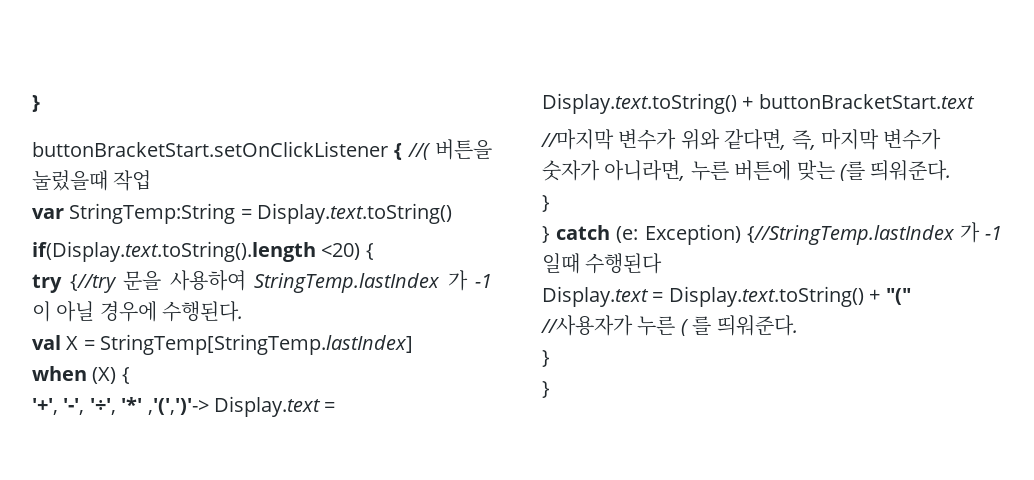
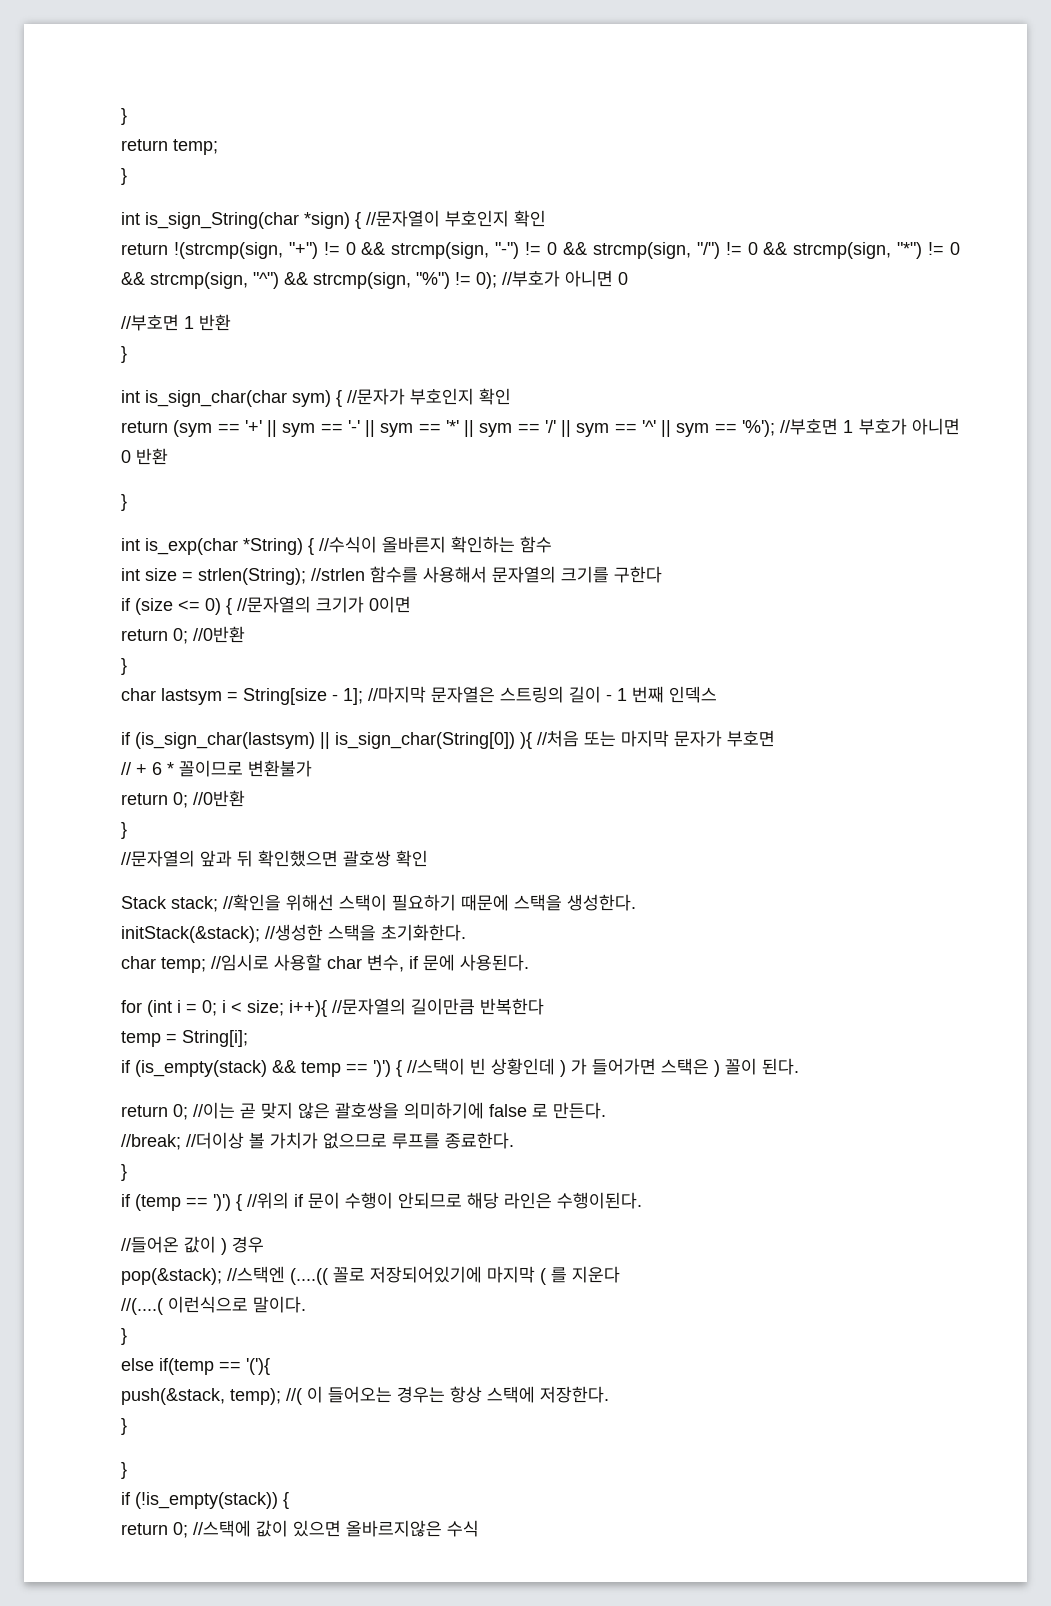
[32,95,40,112] [32,139,492,160] [32,170,152,191] [32,203,453,224] [32,241,374,262] [32,270,493,293] [32,301,244,322] [32,334,414,355] [32,366,130,384] [32,396,336,417] [542,93,975,114] [541,129,942,150] [542,160,952,181] [542,195,550,212] [542,222,1002,245] [542,253,663,274] [542,286,911,307] [541,315,798,336] [542,350,550,367] [542,381,550,398] } // buttonBracketStart.setOnClickListener { //( 버튼을 눌렀을때 작업 // var StringTemp:String = Display.text.toString() // if(Display.text.toString().length <20) { // try {//try 문을 사용하여 StringTemp.lastIndex 가 -1 이 아닐 경우에 수행된다. // val X = StringTemp[StringTemp.lastIndex] // when (X) { // '+', '-', '÷', '*' ,'(',')'-> Display.text = Display.text.toString() + buttonBracketStart.text // //마지막 변수가 위와 같다면, 즉, 마지막 변수가 숫자가 아니라면, 누른 버튼에 맞는 (를 띄워준다. // } // } catch (e: Exception) {//StringTemp.lastIndex 가 -1 일때 수행된다 // Display.text = Display.text.toString() + "(" //사용자가 누른 ( 를 띄워준다. // } // } -> [121,108,127,125] [121,139,218,155] [121,168,127,185] [121,210,546,229] [121,242,961,259] [121,270,628,289] [121,314,231,331] [121,346,127,363] [121,388,511,407] [121,418,960,437] [121,448,168,465] [121,494,127,511] [121,536,552,555] [121,566,662,585] [121,596,411,615] [121,626,245,644] [121,658,127,675] [121,686,717,705] [121,730,775,749] [121,760,312,777] [121,790,245,808] [121,822,127,839] [121,850,428,867] [121,894,636,912] [121,924,466,943] [121,954,529,973] [121,998,544,1017] [121,1030,248,1047] [121,1058,799,1077] [121,1102,606,1120] [121,1132,514,1150] [121,1164,127,1181] [121,1192,642,1211] [121,1236,264,1255] [121,1266,620,1285] [121,1296,306,1315] [121,1328,127,1345] [121,1358,270,1375] [121,1386,609,1405] [121,1418,127,1435] [121,1462,127,1479] [121,1492,289,1509] [121,1520,479,1538] } // return temp; // } // int is_sign_String(char *sign) { //문자열이 부호인지 확인 // return !(strcmp(sign, "+") != 0 && strcmp(sign, "-") != 0 && strcmp(sign, "/") != 0 && strcmp(sign, "*") != 0 && strcmp(sign, "^") && strcmp(sign, "%") != 0); //부호가 아니면 0 // //부호면 1 반환 // } // int is_sign_char(char sym) { //문자가 부호인지 확인 // return (sym == '+' || sym == '-' || sym == '*' || sym == '/' || sym == '^' || sym == '%'); //부호면 1 부호가 아니면 0 반환 // } // int is_exp(char *String) { //수식이 올바른지 확인하는 함수 // int size = strlen(String); //strlen 함수를 사용해서 문자열의 크기를 구한다 // if (size <= 0) { //문자열의 크기가 0이면 // return 0; //0반환 // } // char lastsym = String[size - 1]; //마지막 문자열은 스트링의 길이 - 1 번째 인덱스 // if (is_sign_char(lastsym) || is_sign_char(String[0]) ){ //처음 또는 마지막 문자가 부호면 // // + 6 * 꼴이므로 변환불가 // return 0; //0반환 // } // //문자열의 앞과 뒤 확인했으면 괄호쌍 확인 // Stack stack; //확인을 위해선 스택이 필요하기 때문에 스택을 생성한다. // initStack(&stack); //생성한 스택을 초기화한다. // char temp; //임시로 사용할 char 변수, if 문에 사용된다. // for (int i = 0; i < size; i++){ //문자열의 길이만큼 반복한다 // temp = String[i]; // if (is_empty(stack) && temp == ')') { //스택이 빈 상황인데 ) 가 들어가면 스택은 ) 꼴이 된다. // return 0; //이는 곧 맞지 않은 괄호쌍을 의미하기에 false 로 만든다. // //break; //더이상 볼 가치가 없으므로 루프를 종료한다. // } // if (temp == ')') { //위의 if 문이 수행이 안되므로 해당 라인은 수행이된다. // //들어온 값이 ) 경우 // pop(&stack); //스택엔 (....(( 꼴로 저장되어있기에 마지막 ( 를 지운다 // //(....( 이런식으로 말이다. // } // else if(temp == '('){ // push(&stack, temp); //( 이 들어오는 경우는 항상 스택에 저장한다. // } // } // if (!is_empty(stack)) { // return 0; //스택에 값이 있으면 올바르지않은 수식

